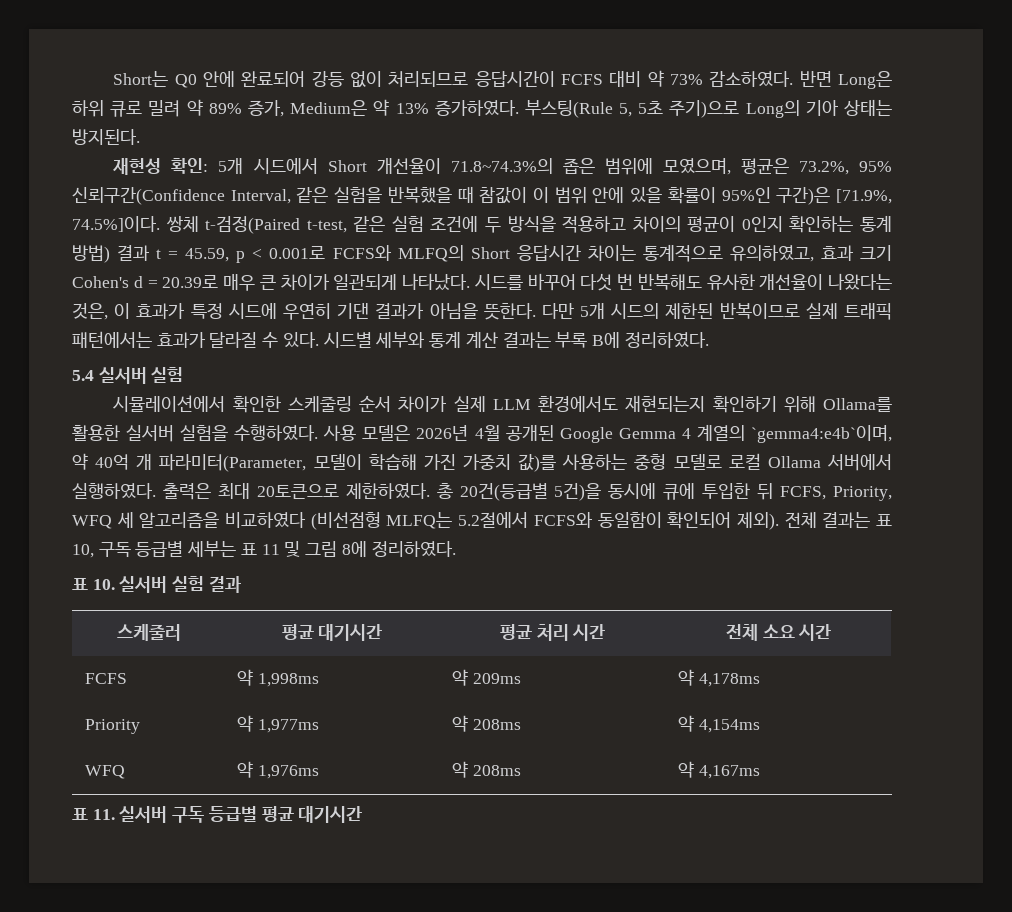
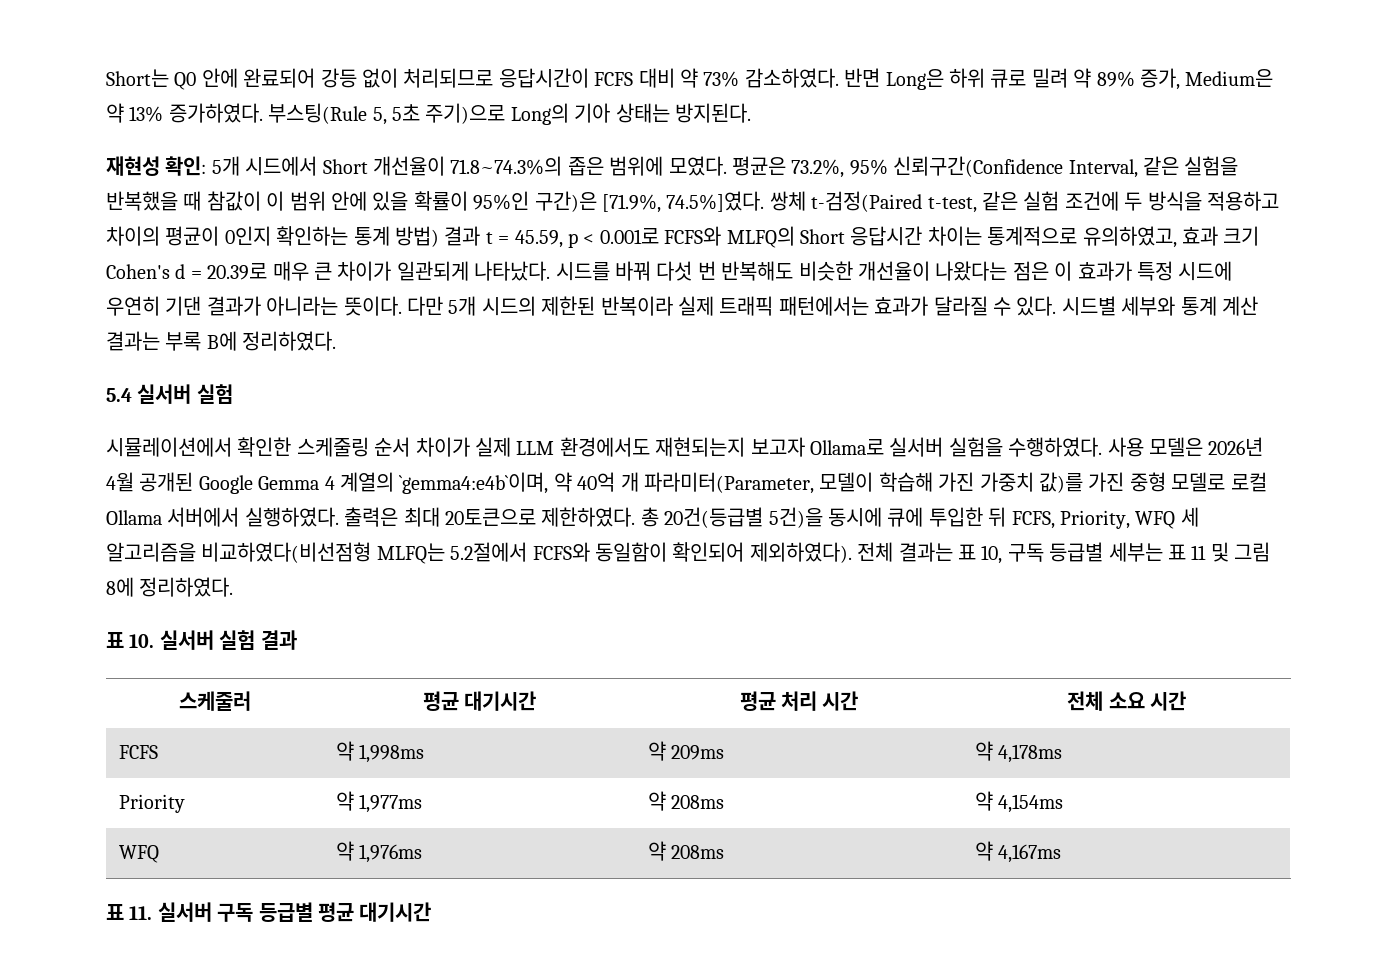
[662,158,731,175] 모였으며, -> [668,156,727,176] 모였다.
[72,216,160,232] 74.5%]이다. -> [666,191,765,212] 74.5%]였다.
[527,273,576,291] 바꾸어 -> [615,261,651,281] 바꿔
[706,274,755,290] 유사한 -> [798,261,853,281] 비슷한
[72,303,108,320] 것은, -> [1012,261,1049,281] 점은
[429,303,536,320] 아님을 뜻한다. -> [266,296,402,316] 아니라는 뜻이다.
[719,303,800,319] 반복이므로 -> [600,296,673,316] 반복이라
[712,396,892,413] [72,425,120,441] 확인하기 위해 Ollama를 활용한 -> [750,437,884,457] 보고자 Ollama로
[562,454,628,470] 사용하는 -> [1088,472,1125,492] 가진
[225,512,381,530] 비교하였다 (비선점형 -> [201,542,372,563] 비교하였다(비선점형
[736,512,779,530] 제외). -> [749,542,852,563] 제외하였다).

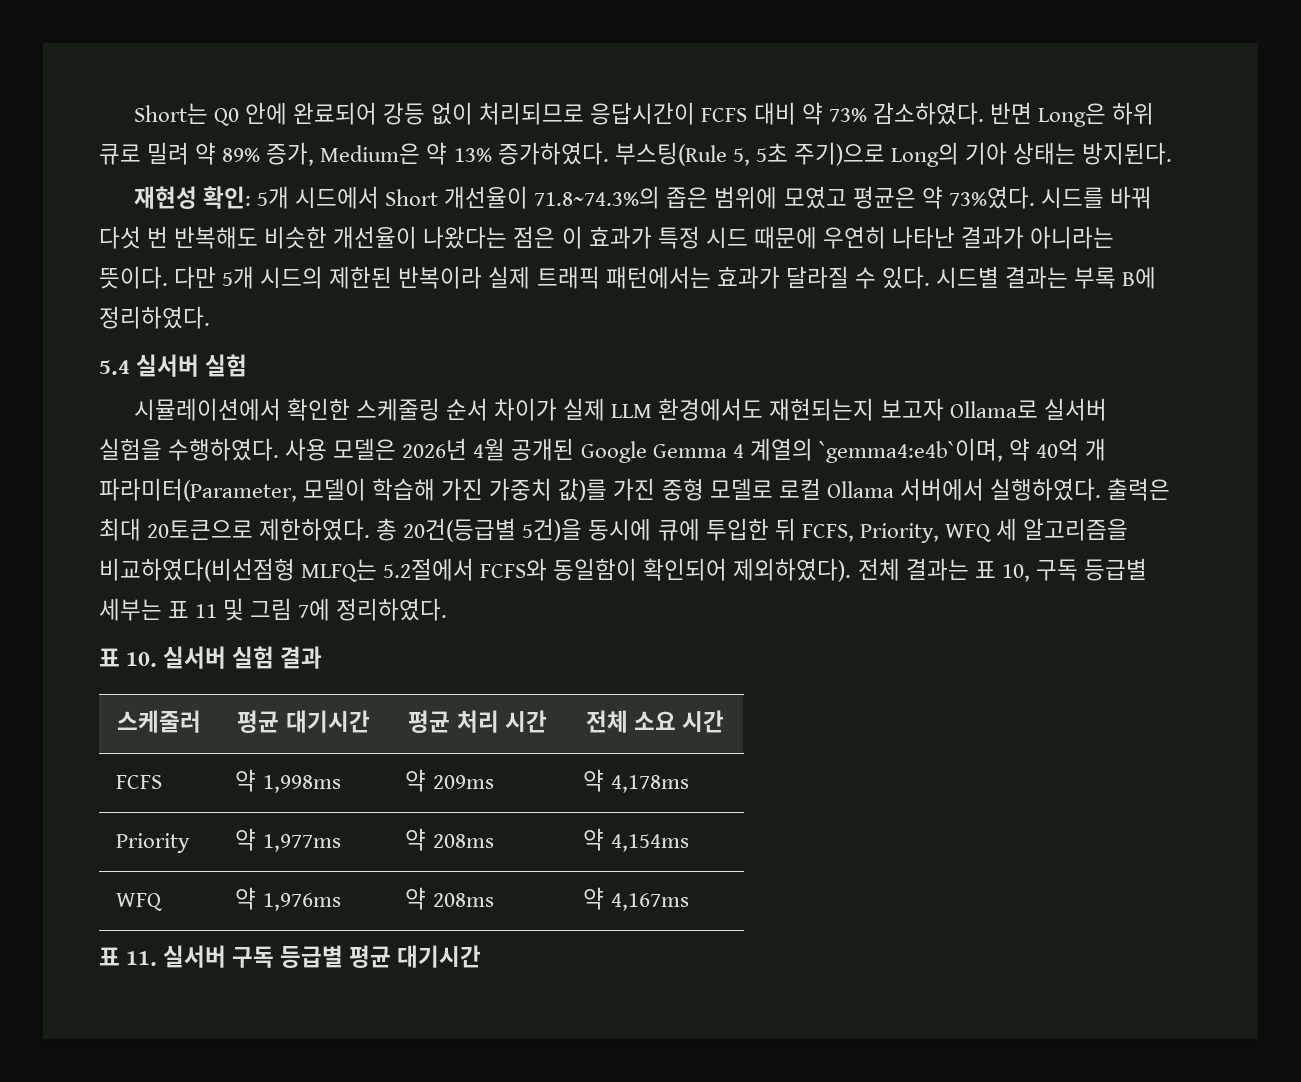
[668,156,1239,178] [106,191,1279,213] [106,226,1260,248] [106,261,551,281] 모였다. 평균은 73.2%, 95% 신뢰구간(Confidence Interval, 같은 실험을 반복했을 때 참값이 이 범위 안에 있을 확률이 95%인 구간)은 [71.9%, 74.5%]였다. 쌍체 t-검정(Paired t-test, 같은 실험 조건에 두 방식을 적용하고 차이의 평균이 0인지 확인하는 통계 방법) 결과 t = 45.59, p < 0.001로 FCFS와 MLFQ의 Short 응답시간 차이는 통계적으로 유의하였고, 효과 크기 Cohen's d = 20.39로 매우 큰 차이가 일관되게 나타났다. -> [783,186,1035,209] 모였고 평균은 약 73%였다.
[1178,261,1233,281] [106,296,202,316] 시드에 우연히 기댄 -> [705,226,955,249] 시드 때문에 우연히 나타난
[1121,296,1258,316] 세부와 통계 계산 -> (999, 277) none
[106,577,134,597] 8에 -> [298,598,331,621] 7에

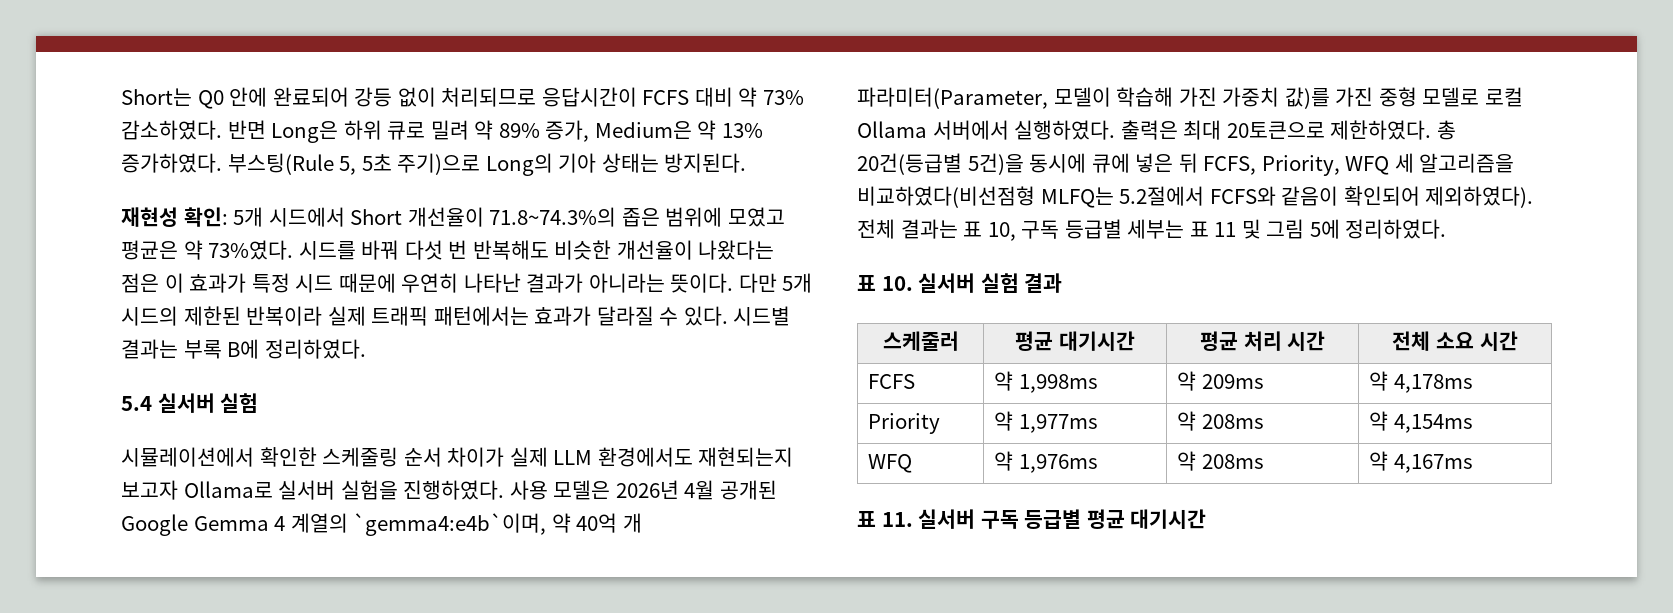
[168,438,280,461] 수행하였다. -> [403,480,505,500] 진행하였다.
[705,518,769,541] 투입한 -> [1135,153,1174,173] 넣은
[553,558,638,581] 동일함이 -> [1281,186,1339,206] 같음이
[298,598,331,621] 7에 -> [1309,219,1340,239] 5에

